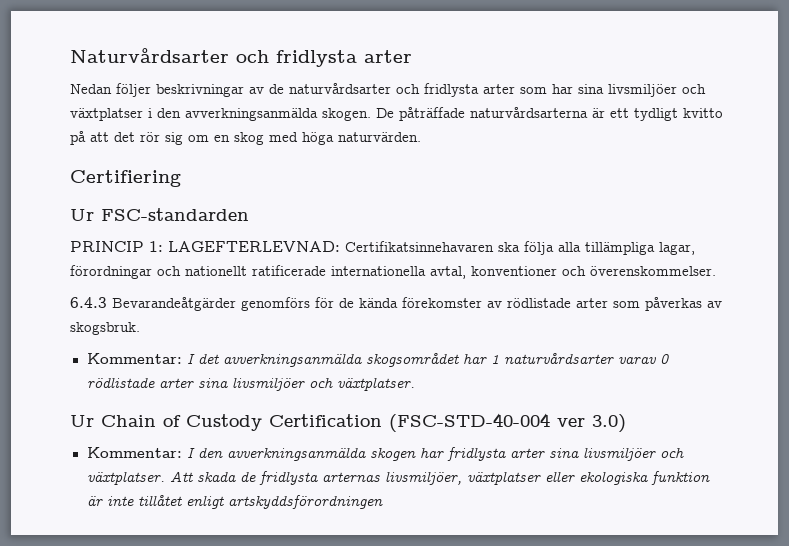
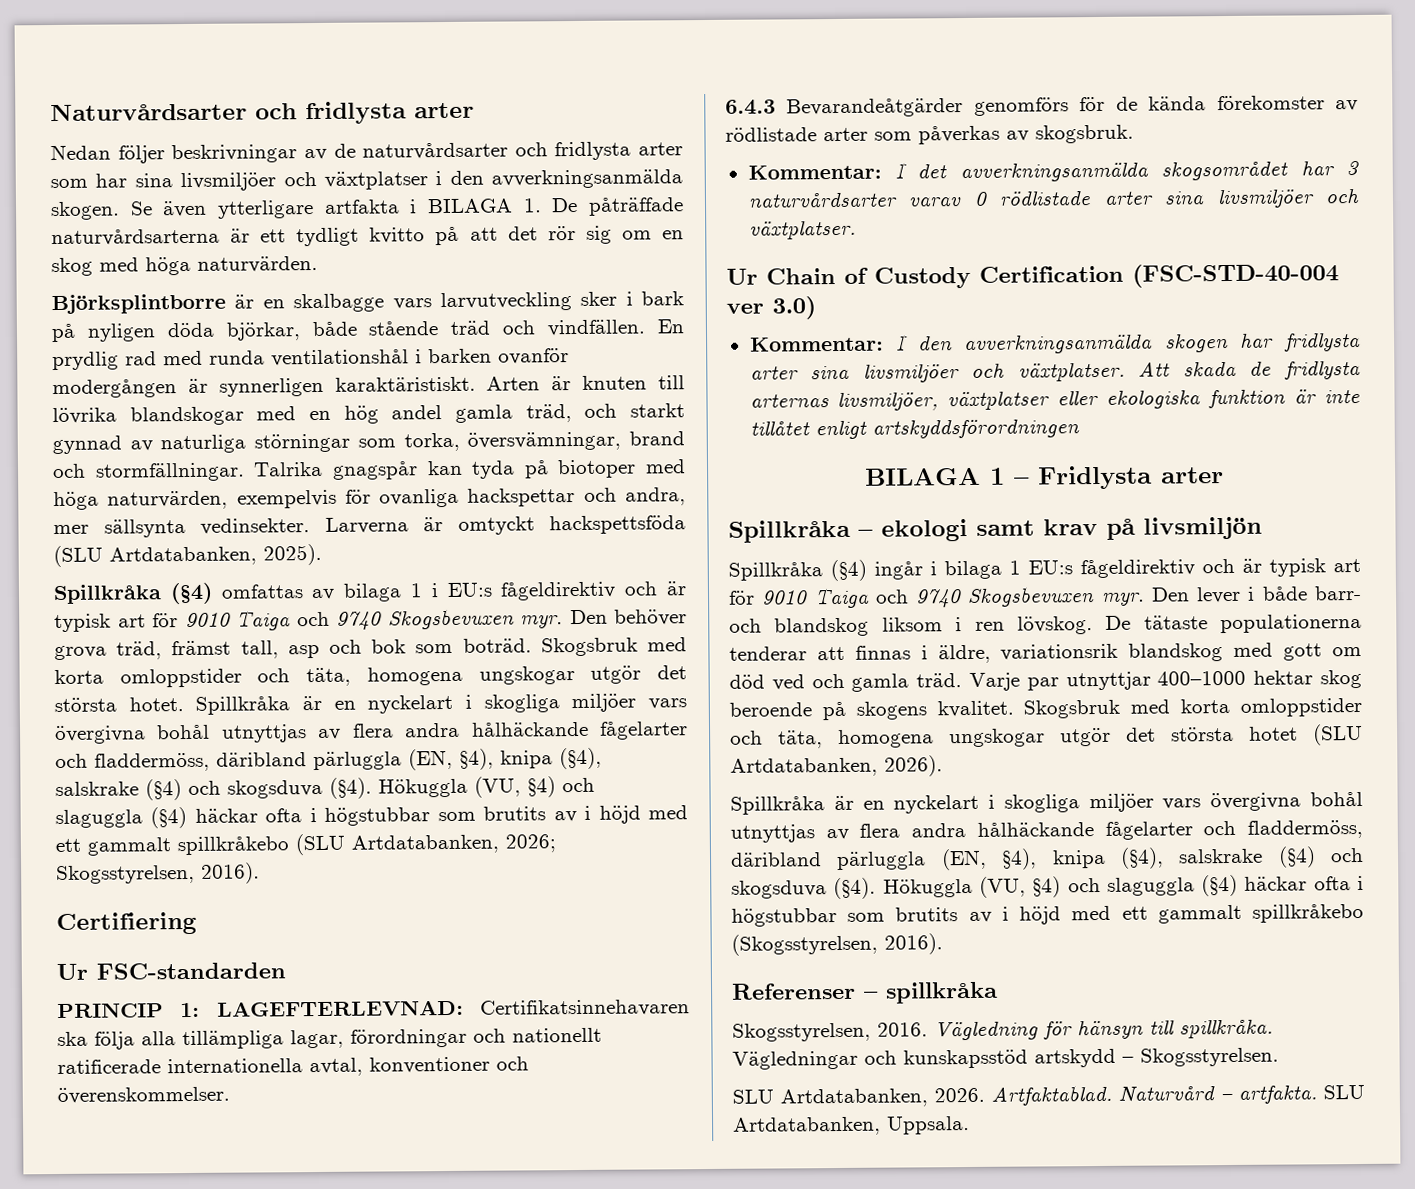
(371, 114) none -> [129,198,542,219] Se även ytterligare artfakta i BILAGA 1.
(421, 137) none -> [51,291,684,315] [51,319,685,343] [52,348,569,371] [52,375,685,399] [52,403,685,426] [52,431,685,455] [52,459,686,482] [53,487,686,511] [53,515,686,538] [53,543,322,568] [53,581,687,605] [54,608,687,633] [54,637,687,661] [54,665,687,688] [54,693,687,715] [54,721,689,745] [55,747,602,772] [55,776,595,801] [55,805,689,829] [55,833,556,856] [56,862,260,885] // Björksplintborre är en skalbagge vars larvutveckling sker i bark på nyligen döda björkar, både stående träd och vindfällen. En prydlig rad med runda ventilationshål i barken ovanför modergången är synnerligen karaktäristiskt. Arten är knuten till lövrika blandskogar med en hög andel gamla träd, och starkt gynnad av naturliga störningar som torka, översvämningar, brand och stormfällningar. Talrika gnagspår kan tyda på biotoper med höga naturvärden, exempelvis för ovanliga hackspettar och andra, mer sällsynta vedinsekter. Larverna är omtyckt hackspettsföda (SLU Artdatabanken, 2025). // Spillkråka (§4) omfattas av bilaga 1 i EU:s fågeldirektiv och är typisk art för 9010 Taiga och 9740 Skogsbevuxen myr. Den behöver grova träd, främst tall, asp och bok som boträd. Skogsbruk med korta omloppstider och täta, homogena ungskogar utgör det största hotet. Spillkråka är en nyckelart i skogliga miljöer vars övergivna bohål utnyttjas av flera andra hålhäckande fågelarter och fladdermöss, däribland pärluggla (EN, §4), knipa (§4), salskrake (§4) och skogsduva (§4). Hökuggla (VU, §4) och slaguggla (§4) häckar ofta i högstubbar som brutits av i höjd med ett gammalt spillkråkebo (SLU Artdatabanken, 2026; Skogsstyrelsen, 2016).
[490,354,499,364] 1 -> [1346,160,1359,176] 3
(383, 502) none -> [865,465,1224,490] [728,516,1262,543] [728,558,1361,582] [728,585,1362,609] [729,613,1362,637] [729,642,1362,664] [729,669,1362,692] [729,697,1362,721] [730,723,1363,749] [730,755,943,777] [730,791,1363,815] [730,819,1363,843] [730,846,1364,871] [731,874,1364,900] [731,903,1364,927] [731,933,943,956] [731,981,998,1004] [732,1018,1273,1042] [732,1047,1279,1070] [732,1084,1365,1108] [733,1116,970,1136] // BILAGA 1 – Fridlysta arter // Spillkråka – ekologi samt krav på livsmiljön // Spillkråka (§4) ingår i bilaga 1 EU:s fågeldirektiv och är typisk art för 9010 Taiga och 9740 Skogsbevuxen myr. Den lever i både barr- och blandskog liksom i ren lövskog. De tätaste populationerna tenderar att finnas i äldre, variationsrik blandskog med gott om död ved och gamla träd. Varje par utnyttjar 400–1000 hektar skog beroende på skogens kvalitet. Skogsbruk med korta omloppstider och täta, homogena ungskogar utgör det största hotet (SLU Artdatabanken, 2026). // Spillkråka är en nyckelart i skogliga miljöer vars övergivna bohål utnyttjas av flera andra hålhäckande fågelarter och fladdermöss, däribland pärluggla (EN, §4), knipa (§4), salskrake (§4) och skogsduva (§4). Hökuggla (VU, §4) och slaguggla (§4) häckar ofta i högstubbar som brutits av i höjd med ett gammalt spillkråkebo (Skogsstyrelsen, 2016). // Referenser – spillkråka // Skogsstyrelsen, 2016. Vägledning för hänsyn till spillkråka. Vägledningar och kunskapsstöd artskydd – Skogsstyrelsen. // SLU Artdatabanken, 2026. Artfaktablad. Naturvård – artfakta. SLU Artdatabanken, Uppsala.

